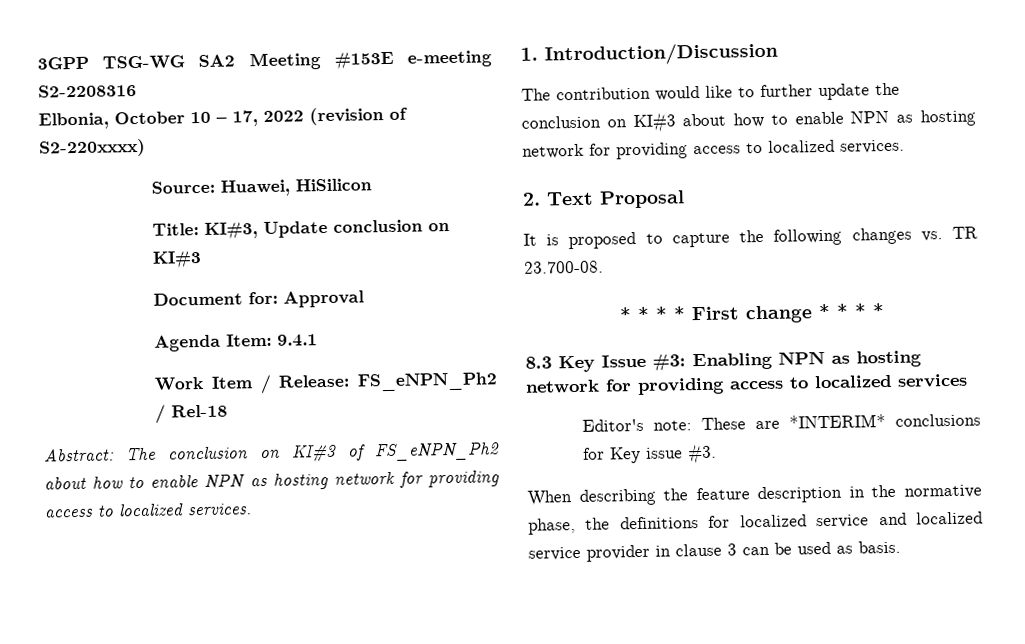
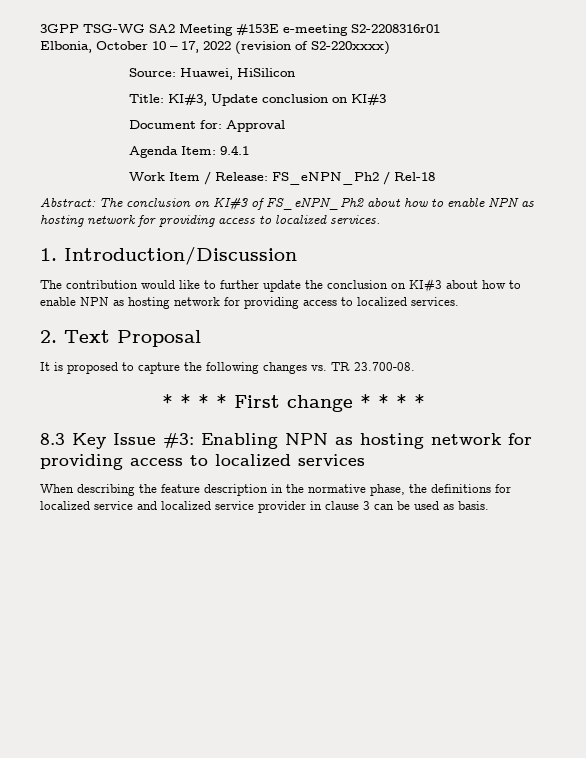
[38,84,137,98] S2-2208316 -> [351,24,440,33] S2-2208316r01
[582,413,981,432] [583,443,718,465] // Editor's note: These are *INTERIM* conclusions for Key issue #3. -> (365, 460) none

